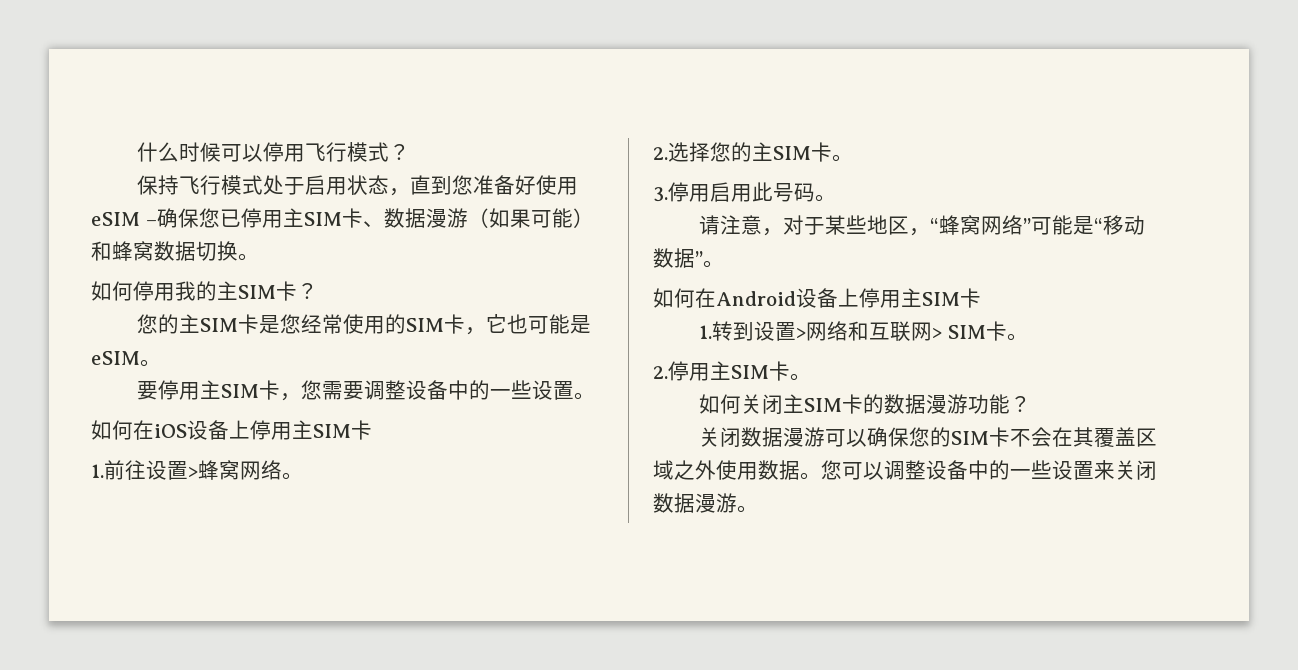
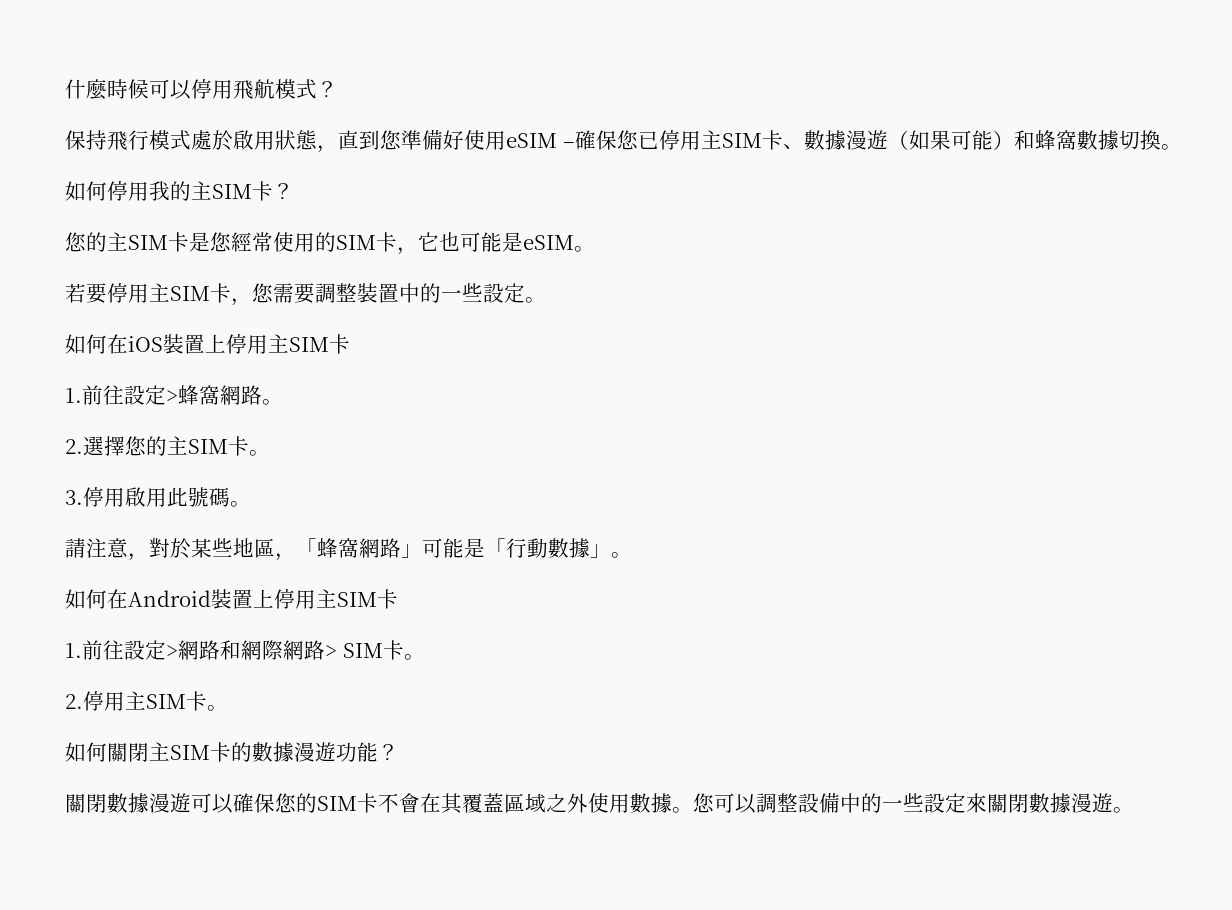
[158,142,201,162] 么时 -> [86,79,128,100] 麼時
[305,142,348,162] 飞行 -> [233,79,275,99] 飛航
[179,175,390,195] 飞行模式处于启用状态 -> [107,130,317,151] 飛行模式處於啟用狀態
[473,175,516,195] 准备 -> [401,129,443,150] 準備
[156,208,178,228] 确 -> [574,130,596,150] 確
[383,208,468,228] 数据漫游 -> [803,130,888,150] 數據漫遊
[133,241,238,261] 窝数据切换 -> [1055,130,1161,150] 窩數據切換
[301,314,323,333] 经 -> [231,232,252,252] 經
(161, 363) none -> [65,283,86,303] 若
[364,380,575,400] 调整设备中的一些设置 -> [315,283,525,303] 調整裝置中的一些設定
[187,420,372,440] [91,460,303,480] [653,142,710,162] 设备上停用主SIM卡 // 1.前往设置>蜂窝网络。 // 2.选择 -> [163,334,350,354] [65,385,283,405] [65,436,125,456] 裝置上停用主SIM卡 // 1.前往設定>蜂窩網路。 // 2.選擇
[710,182,836,202] [699,215,1146,236] [653,248,703,268] 启用此号码。 // 请注意，对于某些地区，“蜂窝网络”可能是“移动数据” -> [125,487,251,507] [65,538,611,561] 啟用此號碼。 // 請注意，對於某些地區，「蜂窩網路」可能是「行動數據」
[796,288,981,308] [699,321,933,342] 设备上停用主SIM卡 // 1.转到设置>网络和互联网 -> [211,589,398,609] [65,640,325,660] 裝置上停用主SIM卡 // 1.前往設定>網路和網際網路
[741,394,784,415] 关闭 -> [107,743,149,762] 關閉
[884,394,969,414] 数据漫游 -> [252,742,336,762] 數據漫遊
[699,427,889,448] 关闭数据漫游可以确 -> [65,793,254,814] 關閉數據漫遊可以確
[1031,427,1158,447] 会在其覆盖区 -> [399,793,525,814] 會在其覆蓋區
[758,460,800,480] 数据 -> [630,793,672,813] 數據
[884,460,1157,481] [653,493,737,513] 调整设备中的一些设置来关闭数据漫游 -> [756,792,1113,813] 調整設備中的一些設定來關閉數據漫遊

